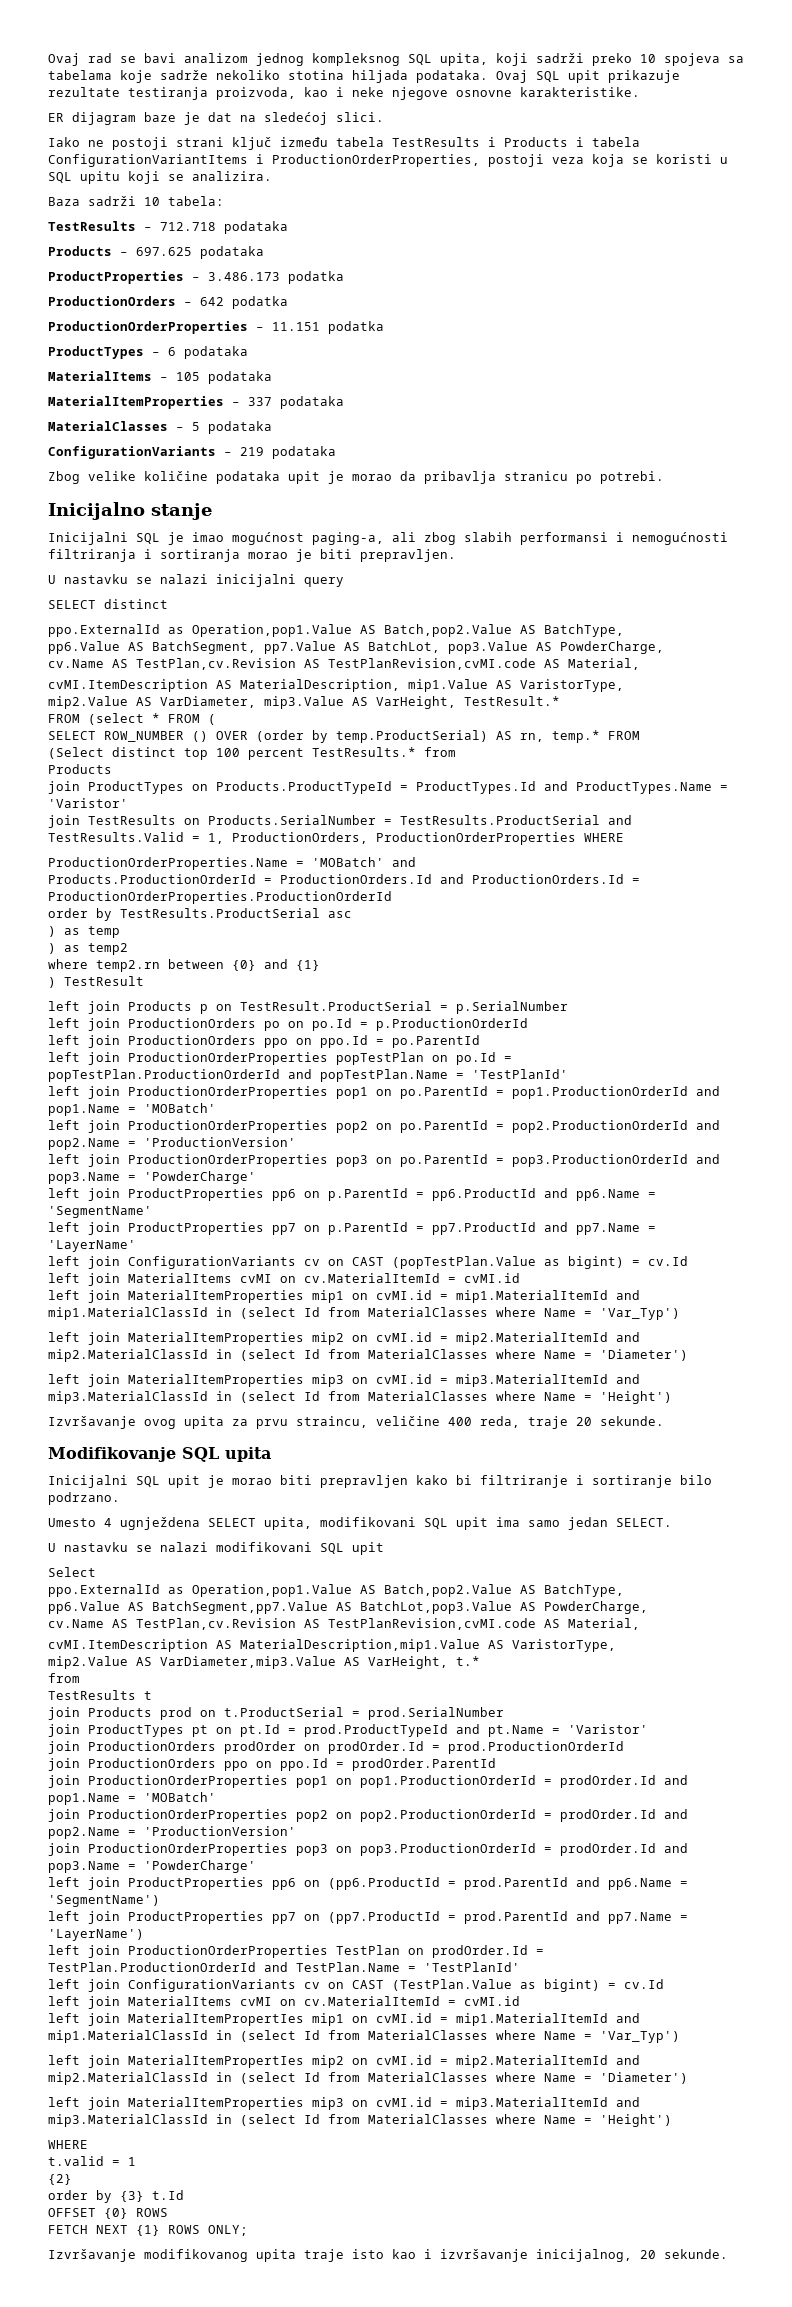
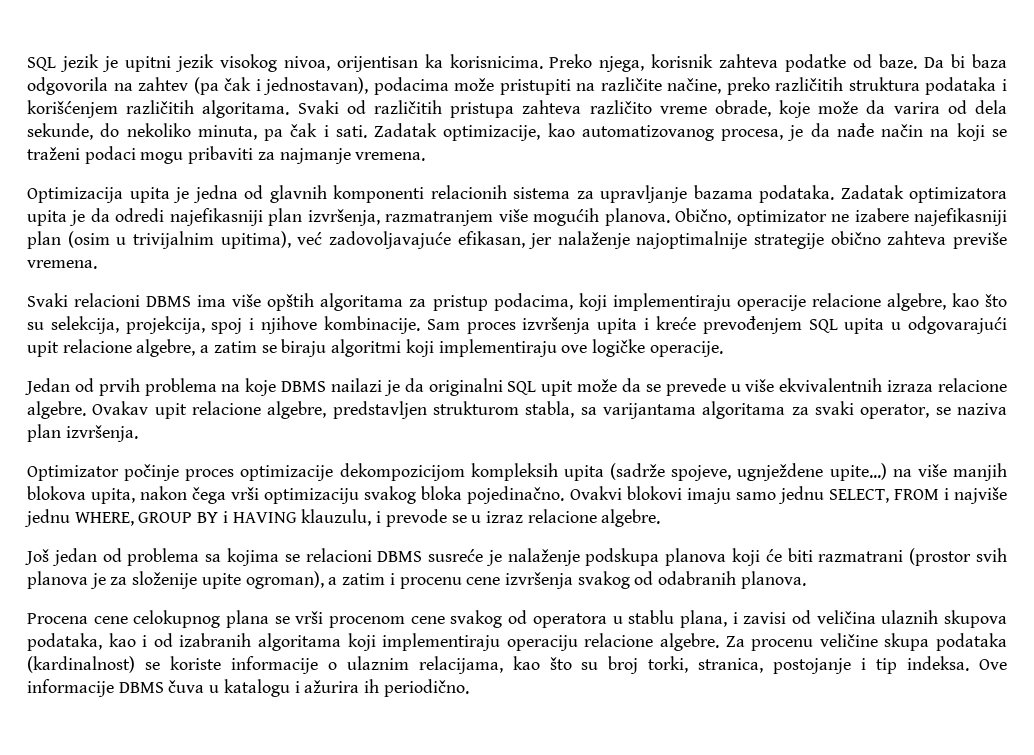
[48,53,744,66] [48,70,680,83] [48,87,640,100] [48,112,384,125] [48,137,640,150] [48,154,728,167] [48,171,272,184] [48,196,224,206] [48,221,288,234] [48,246,264,259] [48,271,344,284] [48,296,288,309] [48,321,384,334] [48,346,248,359] [48,371,272,384] [48,396,344,409] [48,421,272,434] [48,446,336,459] [48,471,664,484] [48,502,212,520] [48,532,728,545] [48,549,456,562] [48,574,344,587] [48,599,168,609] [48,624,624,637] [48,641,664,654] [48,658,640,670] [48,679,624,692] [48,696,560,709] [48,713,216,725] [48,730,640,743] [48,747,456,760] [48,764,112,774] [48,781,728,794] [48,798,128,808] [48,815,632,828] [48,832,624,845] [48,857,416,870] [48,874,640,884] [48,891,392,904] [48,908,352,921] [48,926,120,938] [48,943,128,955] [48,959,320,972] [48,976,144,988] [48,1001,568,1014] [48,1018,528,1031] [48,1035,480,1048] [48,1052,512,1065] [48,1069,568,1082] [48,1086,720,1099] [48,1103,216,1116] [48,1120,720,1133] [48,1137,296,1150] [48,1154,720,1167] [48,1171,256,1184] [48,1188,656,1201] [48,1206,152,1218] [48,1222,656,1235] [48,1240,136,1252] [48,1256,688,1269] [48,1273,520,1286] [48,1290,640,1303] [48,1307,680,1320] [48,1332,640,1345] [48,1349,688,1362] [48,1374,640,1387] [48,1391,672,1404] [48,1416,664,1429] [48,1447,271,1462] [48,1475,712,1488] [48,1492,120,1505] [48,1517,672,1530] [48,1542,384,1555] [48,1567,96,1577] [48,1584,624,1597] [48,1601,648,1614] [48,1618,640,1630] [48,1639,616,1652] [48,1656,480,1669] [48,1673,80,1683] [48,1690,152,1700] [48,1707,504,1720] [48,1724,648,1737] [48,1741,624,1754] [48,1758,496,1771] [48,1775,688,1788] [48,1792,216,1805] [48,1809,688,1822] [48,1826,296,1839] [48,1843,688,1856] [48,1860,256,1873] [48,1877,688,1890] [48,1895,160,1907] [48,1911,688,1924] [48,1929,144,1941] [48,1945,544,1958] [48,1962,520,1972] [48,1979,664,1992] [48,1996,520,2009] [48,2013,640,2026] [48,2030,680,2043] [48,2055,640,2068] [48,2072,688,2085] [48,2097,640,2110] [48,2114,672,2127] [48,2140,88,2149] [48,2156,136,2166] [48,2174,72,2185] [48,2190,184,2203] [48,2208,168,2219] [48,2225,248,2236] [48,2249,728,2262] Ovaj rad se bavi analizom jednog kompleksnog SQL upita, koji sadrži preko 10 spojeva sa tabelama koje sadrže nekoliko stotina hiljada podataka. Ovaj SQL upit prikazuje rezultate testiranja proizvoda, kao i neke njegove osnovne karakteristike. // ER dijagram baze je dat na sledećoj slici. // Iako ne postoji strani ključ između tabela TestResults i Products i tabela ConfigurationVariantItems i ProductionOrderProperties, postoji veza koja se koristi u SQL upitu koji se analizira. // Baza sadrži 10 tabela: // TestResults – 712.718 podataka // Products – 697.625 podataka // ProductProperties – 3.486.173 podatka // ProductionOrders – 642 podatka // ProductionOrderProperties – 11.151 podatka // ProductTypes – 6 podataka // MaterialItems – 105 podataka // MaterialItemProperties – 337 podataka // MaterialClasses – 5 podataka // ConfigurationVariants – 219 podataka // Zbog velike količine podataka upit je morao da pribavlja stranicu po potrebi. // Inicijalno stanje // Inicijalni SQL je imao mogućnost paging-a, ali zbog slabih performansi i nemogućnosti filtriranja i sortiranja morao je biti prepravljen. // U nastavku se nalazi inicijalni query // SELECT distinct // ppo.ExternalId as Operation,pop1.Value AS Batch,pop2.Value AS BatchType, // pp6.Value AS BatchSegment, pp7.Value AS BatchLot, pop3.Value AS PowderCharge, // cv.Name AS TestPlan,cv.Revision AS TestPlanRevision,cvMI.code AS Material, // cvMI.ItemDescription AS MaterialDescription, mip1.Value AS VaristorType, // mip2.Value AS VarDiameter, mip3.Value AS VarHeight, TestResult.* // FROM (select * FROM ( // SELECT ROW_NUMBER () OVER (order by temp.ProductSerial) AS rn, temp.* FROM // (Select distinct top 100 percent TestResults.* from // Products // join ProductTypes on Products.ProductTypeId = ProductTypes.Id and ProductTypes.Name = 'Varistor' // join TestResults on Products.SerialNumber = TestResults.ProductSerial and TestResults.Valid = 1, ProductionOrders, ProductionOrderProperties WHERE // ProductionOrderProperties.Name = 'MOBatch' and // Products.ProductionOrderId = ProductionOrders.Id and ProductionOrders.Id = ProductionOrderProperties.ProductionOrderId // order by TestResults.ProductSerial asc // ) as temp // ) as temp2 // where temp2.rn between {0} and {1} // ) TestResult // left join Products p on TestResult.ProductSerial = p.SerialNumber // left join ProductionOrders po on po.Id = p.ProductionOrderId // left join ProductionOrders ppo on ppo.Id = po.ParentId // left join ProductionOrderProperties popTestPlan on po.Id = popTestPlan.ProductionOrderId and popTestPlan.Name = 'TestPlanId' // left join ProductionOrderProperties pop1 on po.ParentId = pop1.ProductionOrderId and pop1.Name = 'MOBatch' // left join ProductionOrderProperties pop2 on po.ParentId = pop2.ProductionOrderId and pop2.Name = 'ProductionVersion' // left join ProductionOrderProperties pop3 on po.ParentId = pop3.ProductionOrderId and pop3.Name = 'PowderCharge' // left join ProductProperties pp6 on p.ParentId = pp6.ProductId and pp6.Name = 'SegmentName' // left join ProductProperties pp7 on p.ParentId = pp7.ProductId and pp7.Name = 'LayerName' // left join ConfigurationVariants cv on CAST (popTestPlan.Value as bigint) = cv.Id // left join MaterialItems cvMI on cv.MaterialItemId = cvMI.id // left join MaterialItemProperties mip1 on cvMI.id = mip1.MaterialItemId and mip1.MaterialClassId in (select Id from MaterialClasses where Name = 'Var_Typ') // left join MaterialItemProperties mip2 on cvMI.id = mip2.MaterialItemId and mip2.MaterialClassId in (select Id from MaterialClasses where Name = 'Diameter') // left join MaterialItemProperties mip3 on cvMI.id = mip3.MaterialItemId and mip3.MaterialClassId in (select Id from MaterialClasses where Name = 'Height') // Izvršavanje ovog upita za prvu straincu, veličine 400 reda, traje 20 sekunde. // Modifikovanje SQL upita // Inicijalni SQL upit je morao biti prepravljen kako bi filtriranje i sortiranje bilo podrzano. // Umesto 4 ugnježdena SELECT upita, modifikovani SQL upit ima samo jedan SELECT. // U nastavku se nalazi modifikovani SQL upit // Select // ppo.ExternalId as Operation,pop1.Value AS Batch,pop2.Value AS BatchType, // pp6.Value AS BatchSegment,pp7.Value AS BatchLot,pop3.Value AS PowderCharge, // cv.Name AS TestPlan,cv.Revision AS TestPlanRevision,cvMI.code AS Material, // cvMI.ItemDescription AS MaterialDescription,mip1.Value AS VaristorType, // mip2.Value AS VarDiameter,mip3.Value AS VarHeight, t.* // from // TestResults t // join Products prod on t.ProductSerial = prod.SerialNumber // join ProductTypes pt on pt.Id = prod.ProductTypeId and pt.Name = 'Varistor' // join ProductionOrders prodOrder on prodOrder.Id = prod.ProductionOrderId // join ProductionOrders ppo on ppo.Id = prodOrder.ParentId // join ProductionOrderProperties pop1 on pop1.ProductionOrderId = prodOrder.Id and pop1.Name = 'MOBatch' // join ProductionOrderProperties pop2 on pop2.ProductionOrderId = prodOrder.Id and pop2.Name = 'ProductionVersion' // join ProductionOrderProperties pop3 on pop3.ProductionOrderId = prodOrder.Id and pop3.Name = 'PowderCharge' // left join ProductProperties pp6 on (pp6.ProductId = prod.ParentId and pp6.Name = 'SegmentName') // left join ProductProperties pp7 on (pp7.ProductId = prod.ParentId and pp7.Name = 'LayerName') // left join ProductionOrderProperties TestPlan on prodOrder.Id = TestPlan.ProductionOrderId and TestPlan.Name = 'TestPlanId' // left join ConfigurationVariants cv on CAST (TestPlan.Value as bigint) = cv.Id // left join MaterialItems cvMI on cv.MaterialItemId = cvMI.id // left join MaterialItemPropertIes mip1 on cvMI.id = mip1.MaterialItemId and mip1.MaterialClassId in (select Id from MaterialClasses where Name = 'Var_Typ') // left join MaterialItemPropertIes mip2 on cvMI.id = mip2.MaterialItemId and mip2.MaterialClassId in (select Id from MaterialClasses where Name = 'Diameter') // left join MaterialItemProperties mip3 on cvMI.id = mip3.MaterialItemId and mip3.MaterialClassId in (select Id from MaterialClasses where Name = 'Height') // WHERE // t.valid = 1 // {2} // order by {3} t.Id // OFFSET {0} ROWS // FETCH NEXT {1} ROWS ONLY; // Izvršavanje modifikovanog upita traje isto kao i izvršavanje inicijalnog, 20 sekunde. -> [27,54,1007,72] [27,77,1007,95] [27,100,1007,118] [27,123,1008,141] [27,146,426,164] [27,185,1007,203] [27,208,1008,226] [27,231,1007,249] [27,260,97,269] [27,293,1007,311] [27,316,1008,334] [27,339,723,357] [25,378,1008,396] [27,401,1008,419] [27,424,138,442] [27,463,1008,481] [27,486,1007,504] [24,509,661,527] [25,548,1007,566] [27,571,806,589] [27,610,1008,628] [27,633,1008,651] [27,656,1008,674] [27,679,469,697] SQL jezik je upitni jezik visokog nivoa, orijentisan ka korisnicima. Preko njega, korisnik zahteva podatke od baze. Da bi baza odgovorila na zahtev (pa čak i jednostavan), podacima može pristupiti na različite načine, preko različitih struktura podataka i korišćenjem različitih algoritama. Svaki od različitih pristupa zahteva različito vreme obrade, koje može da varira od dela sekunde, do nekoliko minuta, pa čak i sati. Zadatak optimizacije, kao automatizovanog procesa, je da nađe način na koji se traženi podaci mogu pribaviti za najmanje vremena. // Optimizacija upita je jedna od glavnih komponenti relacionih sistema za upravljanje bazama podataka. Zadatak optimizatora upita je da odredi najefikasniji plan izvršenja, razmatranjem više mogućih planova. Obično, optimizator ne izabere najefikasniji plan (osim u trivijalnim upitima), već zadovoljavajuće efikasan, jer nalaženje najoptimalnije strategije obično zahteva previše vremena. // Svaki relacioni DBMS ima više opštih algoritama za pristup podacima, koji implementiraju operacije relacione algebre, kao što su selekcija, projekcija, spoj i njihove kombinacije. Sam proces izvršenja upita i kreće prevođenjem SQL upita u odgovarajući upit relacione algebre, a zatim se biraju algoritmi koji implementiraju ove logičke operacije. // Jedan od prvih problema na koje DBMS nailazi je da originalni SQL upit može da se prevede u više ekvivalentnih izraza relacione algebre. Ovakav upit relacione algebre, predstavljen strukturom stabla, sa varijantama algoritama za svaki operator, se naziva plan izvršenja. // Optimizator počinje proces optimizacije dekompozicijom kompleksih upita (sadrže spojeve, ugnježdene upite...) na više manjih blokova upita, nakon čega vrši optimizaciju svakog bloka pojedinačno. Ovakvi blokovi imaju samo jednu SELECT, FROM i najviše jednu WHERE, GROUP BY i HAVING klauzulu, i prevode se u izraz relacione algebre. // Još jedan od problema sa kojima se relacioni DBMS susreće je nalaženje podskupa planova koji će biti razmatrani (prostor svih planova je za složenije upite ogroman), a zatim i procenu cene izvršenja svakog od odabranih planova. // Procena cene celokupnog plana se vrši procenom cene svakog od operatora u stablu plana, i zavisi od veličina ulaznih skupova podataka, kao i od izabranih algoritama koji implementiraju operaciju relacione algebre. Za procenu veličine skupa podataka (kardinalnost) se koriste informacije o ulaznim relacijama, kao što su broj torki, stranica, postojanje i tip indeksa. Ove informacije DBMS čuva u katalogu i ažurira ih periodično.

